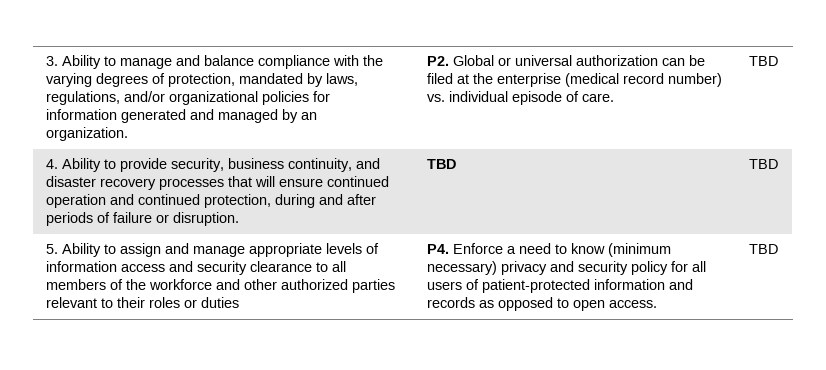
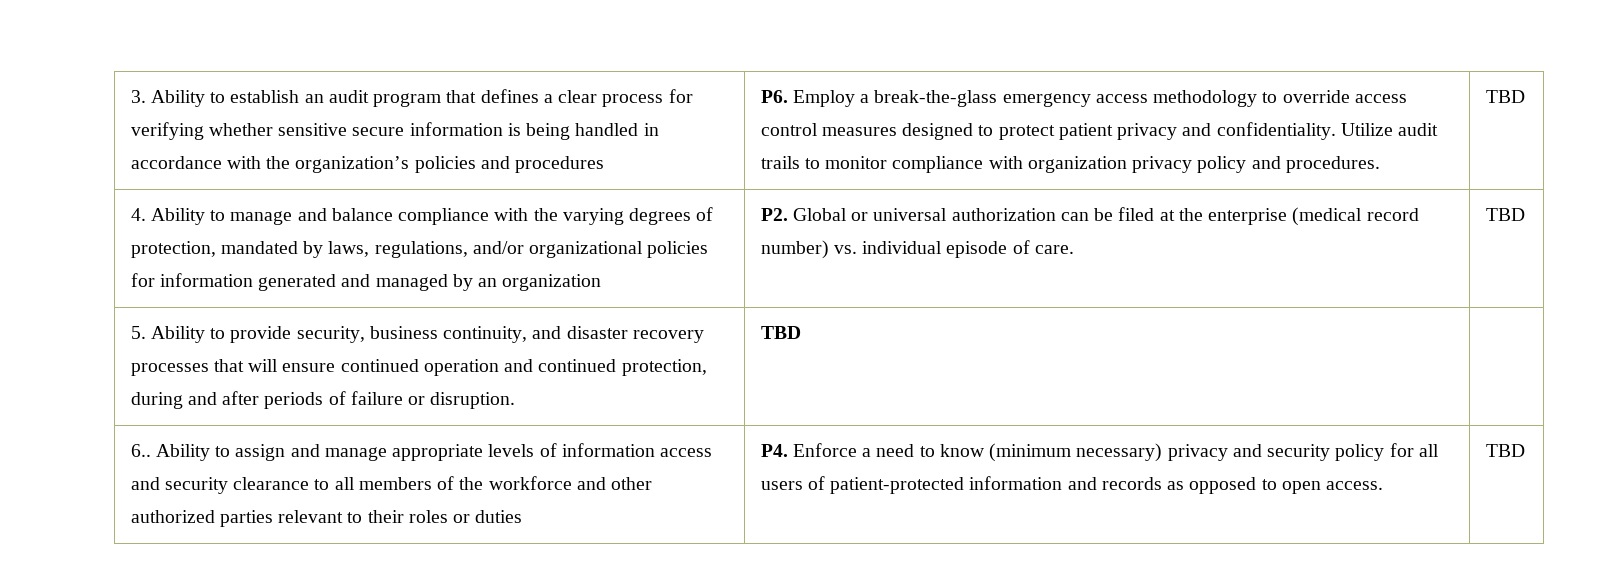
(116, 61) none -> [230,89,693,107] [130,122,659,140] [130,156,605,173] [760,90,1407,107] [760,122,1439,140] [760,156,1380,173] [1485,90,1525,103] [130,208,226,225] establish an audit program that defines a clear process for verifying whether sensitive secure information is being handled in accordance with the organization’s policies and procedures | P6. Employ a break-the-glass emergency access methodology to override access control measures designed to protect patient privacy and confidentiality. Utilize audit trails to monitor compliance with organization privacy policy and procedures. | TBD // 4. Ability to
[45,127,128,141] organization. -> [502,274,602,291] organization
[45,159,58,169] 4. -> [130,326,146,339] 5.
[748,159,778,169] [45,244,58,254] TBD // 5. -> [130,444,151,457] // 6..

